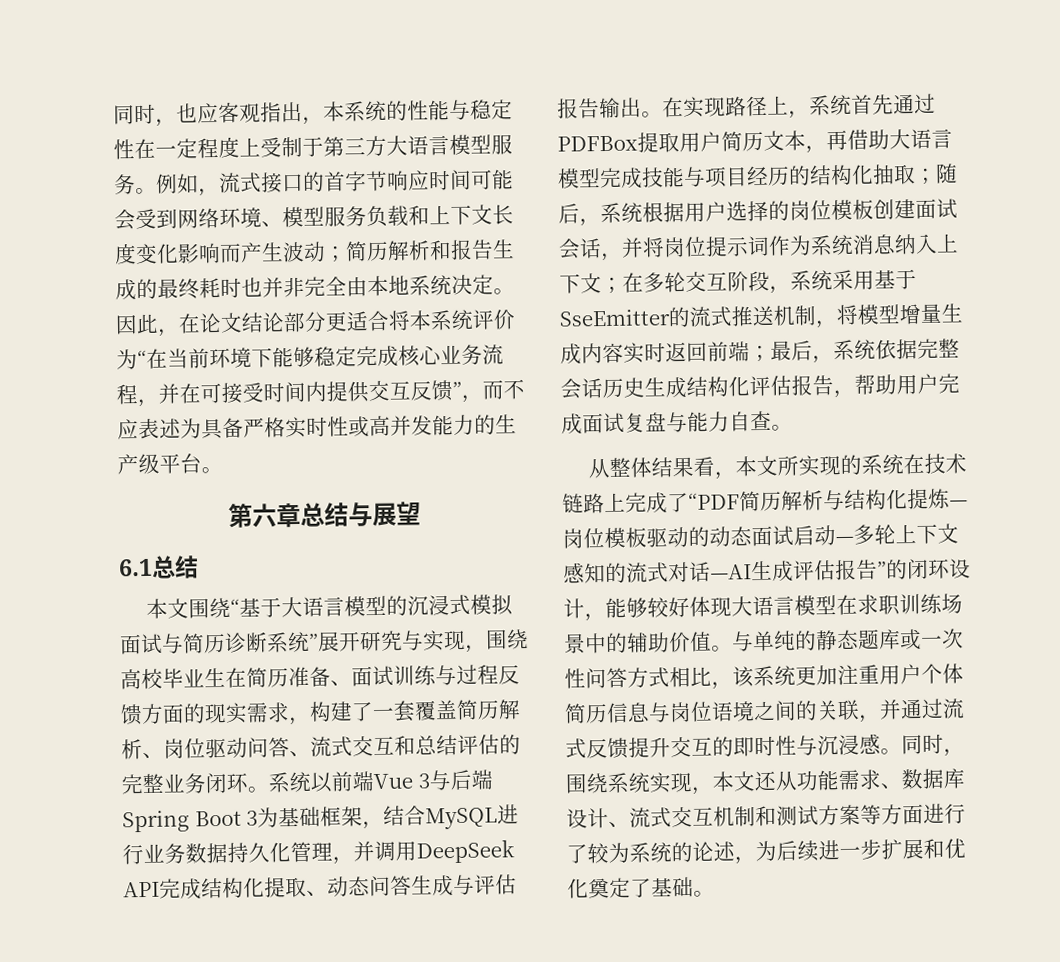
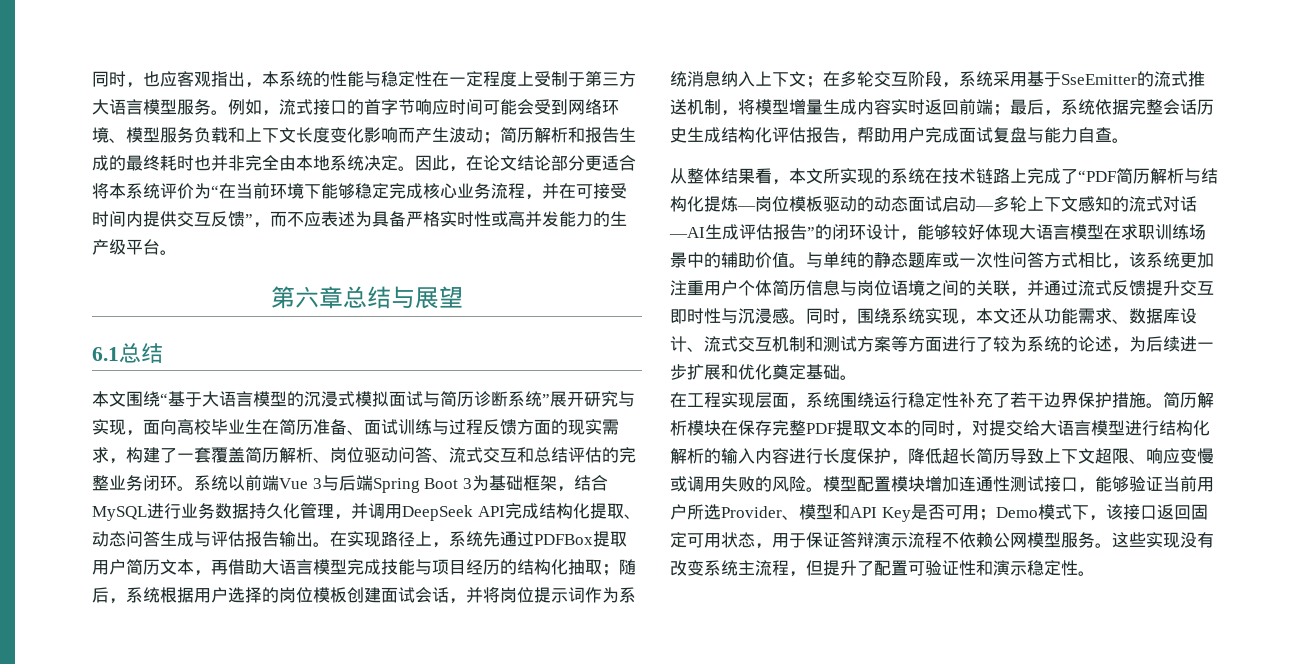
[485,629,529,650] 围绕 -> [143,419,177,435] 面向
[851,94,873,115] 首 -> (483, 539) none
[712,736,734,757] 的 -> (1214, 288) none
[630,878,652,898] 了 -> (806, 372) none
(715, 893) none -> [670,392,1214,409] [670,420,1210,437] [670,448,1214,465] [670,476,1214,493] [670,504,1208,522] [670,532,1214,549] [670,560,1095,577] // 在工程实现层面，系统围绕运行稳定性补充了若干边界保护措施。简历解析模块在保存完整PDF提取文本的同时，对提交给大语言模型进行结构化解析的输入内容进行长度保护，降低超长简历导致上下文超限、响应变慢或调用失败的风险。模型配置模块增加连通性测试接口，能够验证当前用户所选Provider、模型和API Key是否可用；Demo模式下，该接口返回固定可用状态，用于保证答辩演示流程不依赖公网模型服务。这些实现没有改变系统主流程，但提升了配置可验证性和演示稳定性。

